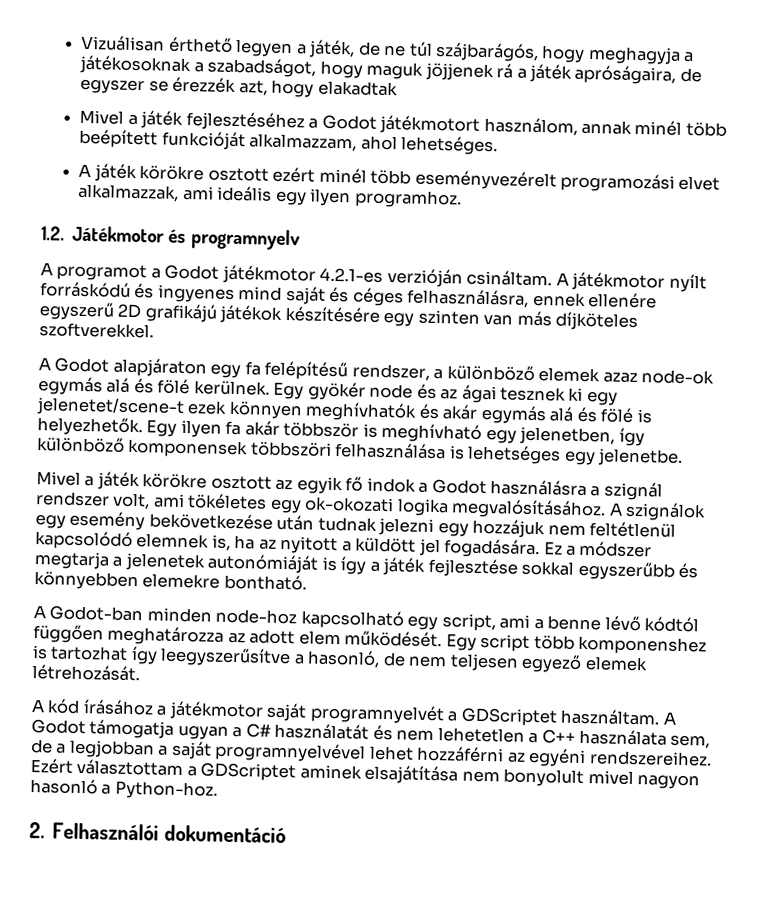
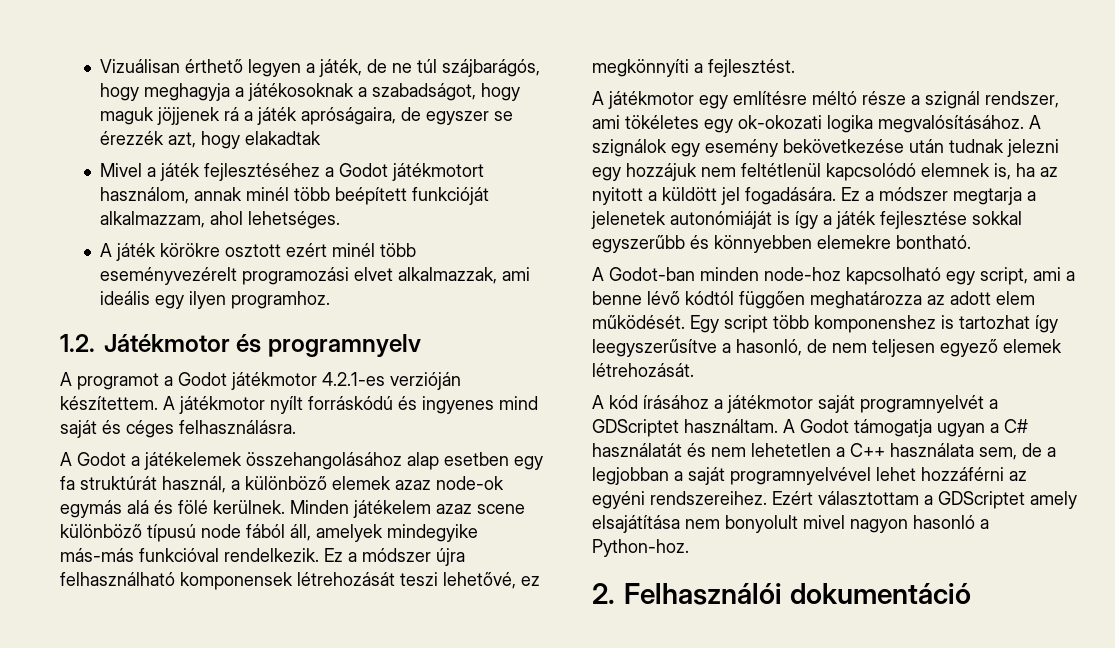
[466,269,553,287] csináltam. -> [60,396,158,410] készítettem.
[407,288,658,309] [39,301,639,332] [39,322,154,339] [38,357,430,381] felhasználásra, ennek ellenére egyszerű 2D grafikájú játékok készítésére egy szinten van más díjköteles szoftverekkel. // A Godot alapjáraton egy fa felépítésű rendszer, -> [179,420,296,434] [60,452,543,470] [60,476,226,493] felhasználásra. // A Godot a játékelemek összehangolásához alap esetben egy fa struktúrát használ,
[273,381,618,406] [36,397,653,425] [37,416,645,447] [37,436,684,467] [36,471,663,501] [35,491,151,510] Egy gyökér node és az ágai tesznek ki egy jelenetet/scene-t ezek könnyen meghívhatók és akár egymás alá és fölé is helyezhetők. Egy ilyen fa akár többször is meghívható egy jelenetben, így különböző komponensek többszöri felhasználása is lehetséges egy jelenetbe. // Mivel a játék körökre osztott az egyik fő indok a Godot használásra a szignál rendszer volt, -> [290,500,525,518] [60,524,478,542] [60,548,465,566] [60,572,540,590] [592,59,795,77] [592,91,1059,109] Minden játékelem azaz scene különböző típusú node fából áll, amelyek mindegyike más-más funkcióval rendelkezik. Ez a módszer újra felhasználható komponensek létrehozását teszi lehetővé, ez megkönnyíti a fejlesztést. // A játékmotor egy említésre méltó része a szignál rendszer,
[299,764,362,780] aminek -> [1030,491,1077,509] amely

